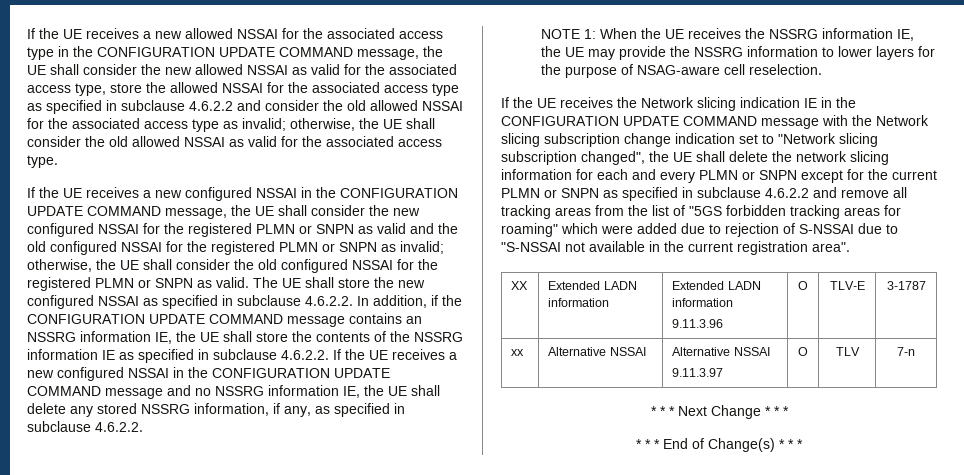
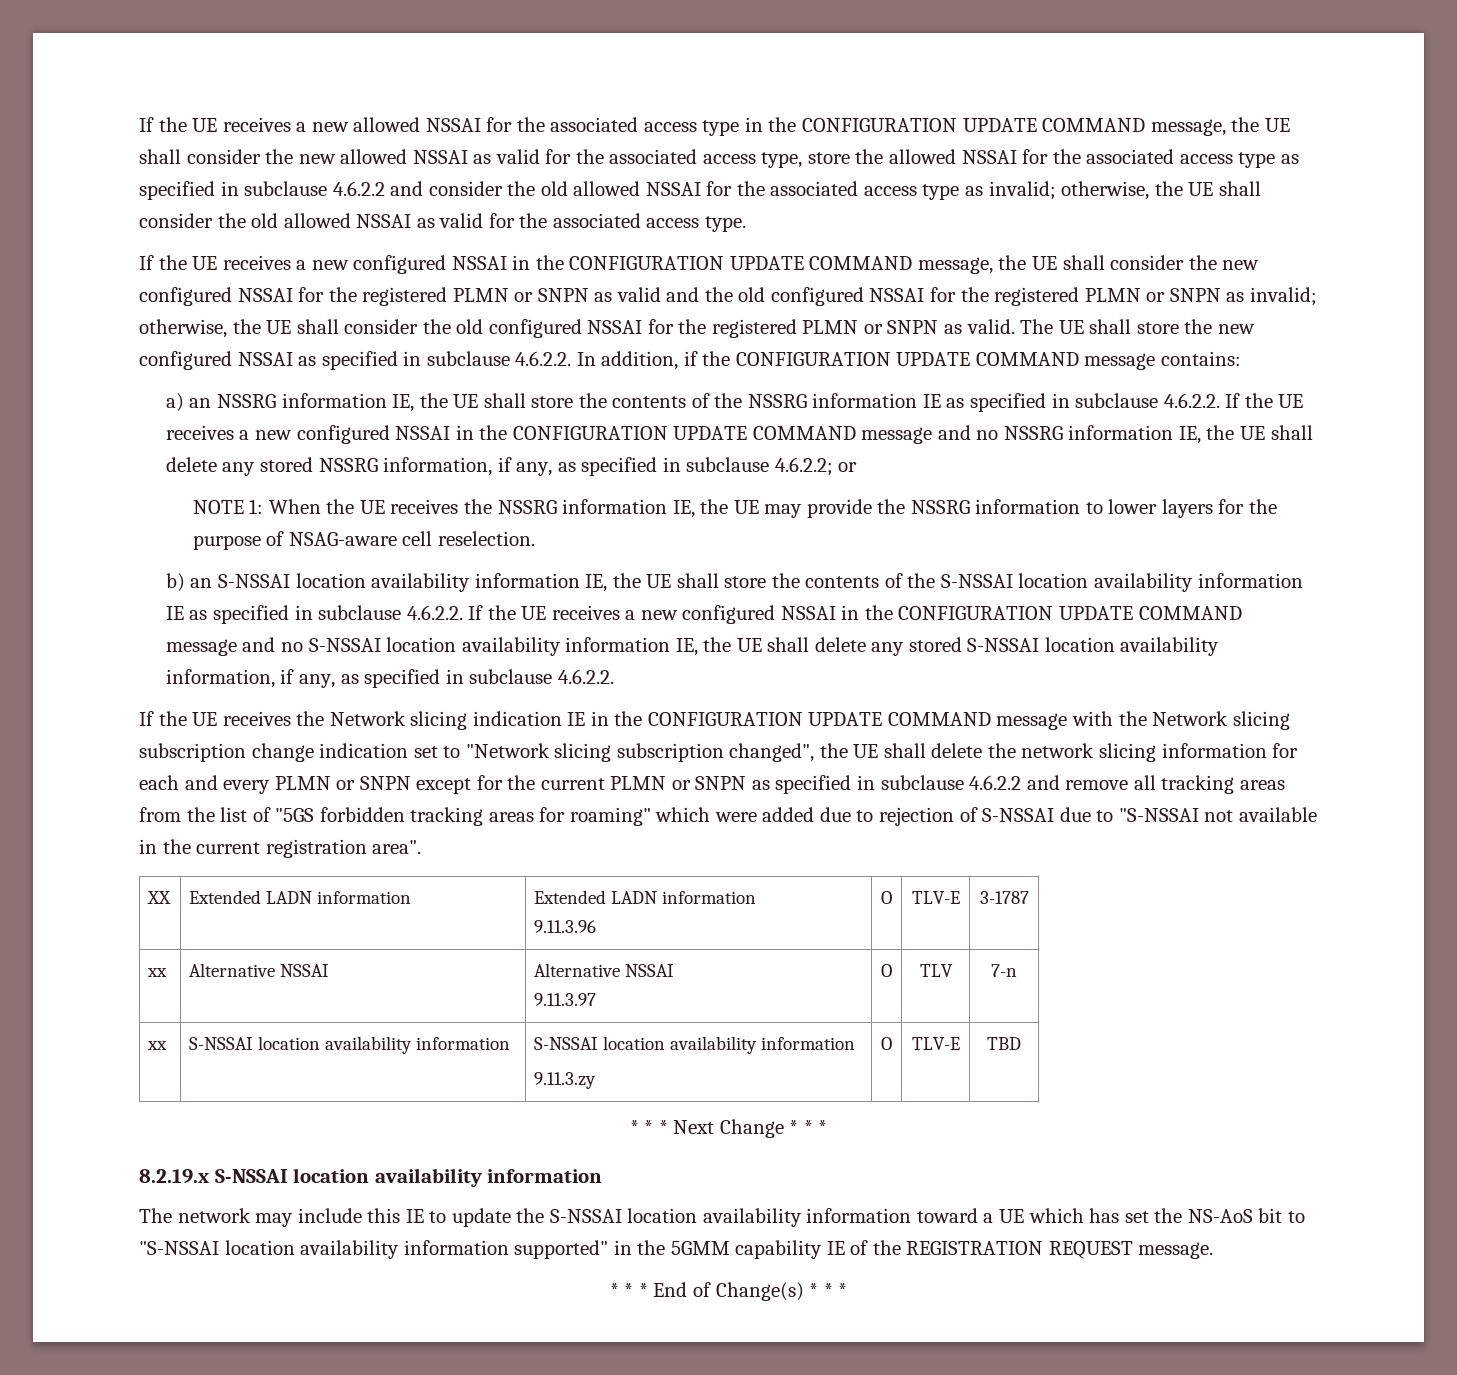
[349,313,402,324] contains -> [1161,351,1242,366] [165,393,184,412] contains: // a)
[95,422,143,432] 4.6.2.2. -> [774,457,858,476] 4.6.2.2; or
(823, 69) none -> [165,573,1303,592] [165,605,1242,624] [165,637,1220,656] [165,669,614,688] // b) an S-NSSAI location availability information IE, the UE shall store the contents of the S-NSSAI location availability information IE as specified in subclause 4.6.2.2. If the UE receives a new configured NSSAI in the CONFIGURATION UPDATE COMMAND message and no S-NSSAI location availability information IE, the UE shall delete any stored S-NSSAI location availability information, if any, as specified in subclause 4.6.2.2.
(915, 351) none -> [147,1041,168,1050] [189,1036,511,1054] [534,1036,856,1054] [534,1072,597,1089] [881,1037,892,1050] [911,1037,960,1050] [987,1037,1021,1050] // xx | S-NSSAI location availability information | S-NSSAI location availability information // 9.11.3.zy | O | TLV-E | TBD
(789, 411) none -> [139,1168,603,1187] [139,1208,1305,1227] [139,1240,1214,1259] // 8.2.19.x S-NSSAI location availability information // The network may include this IE to update the S-NSSAI location availability information toward a UE which has set the NS-AoS bit to "S-NSSAI location availability information supported" in the 5GMM capability IE of the REGISTRATION REQUEST message.

